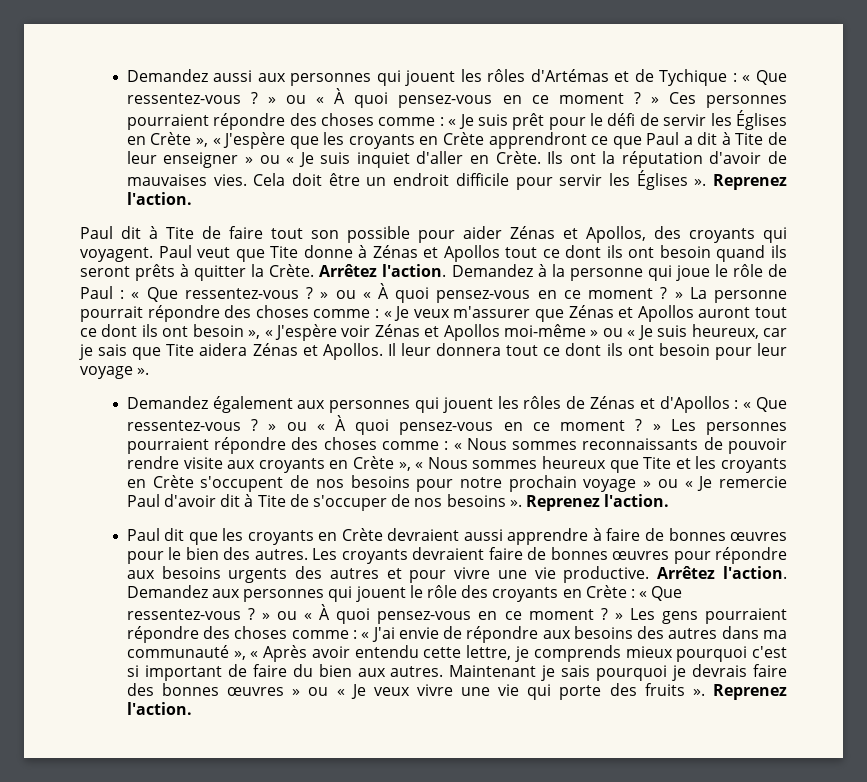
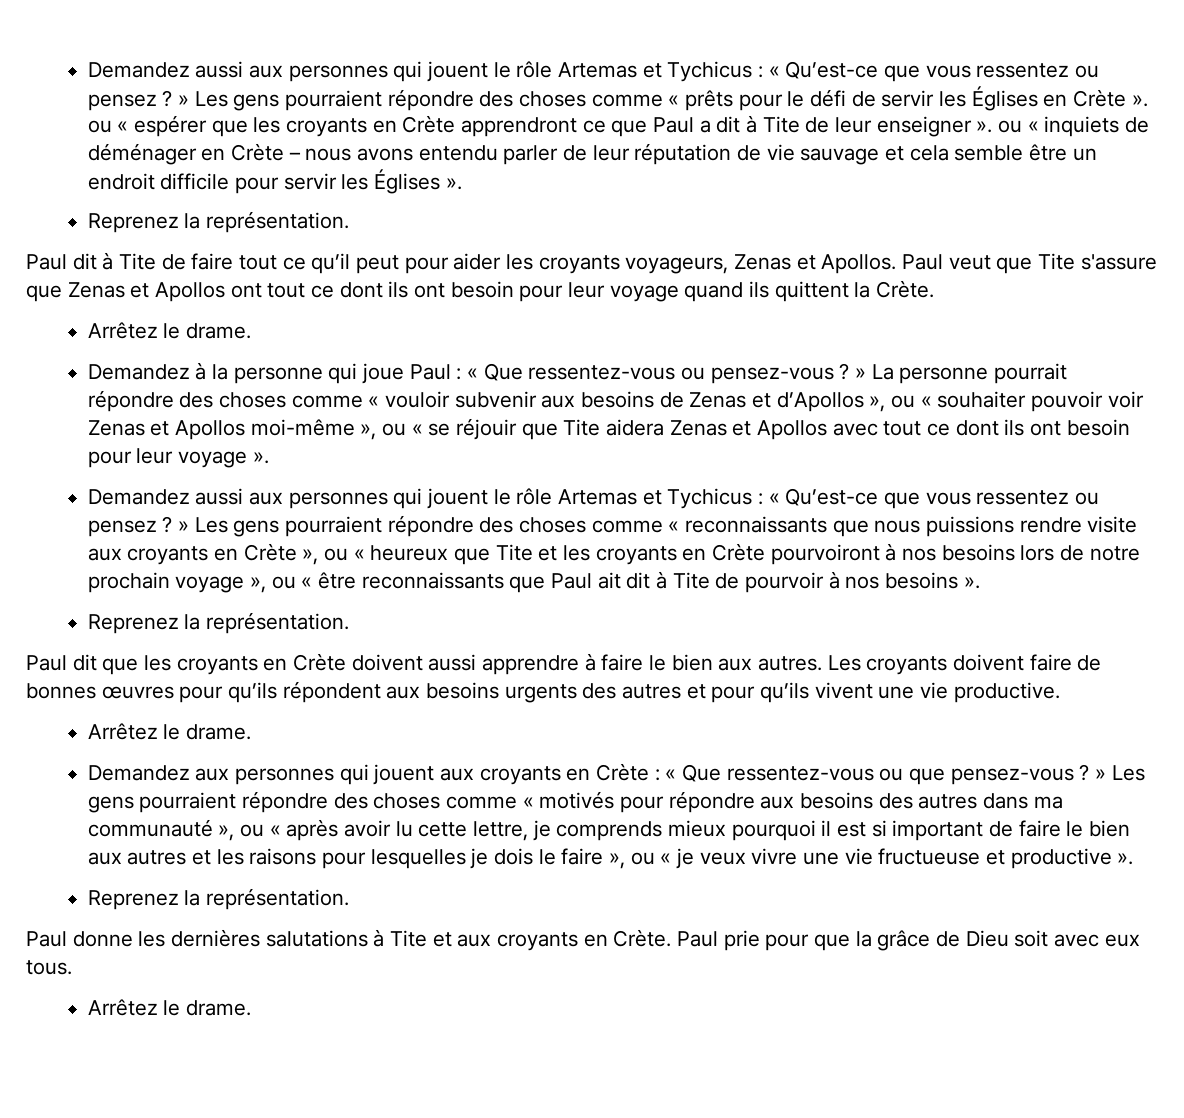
[126,69,787,86] [126,88,787,108] [126,113,545,130] Demandez aussi aux personnes qui jouent les rôles d'Artémas et de Tychique : « Que ressentez-vous ? » ou « À quoi pensez-vous en ce moment ? » Ces personnes pourraient répondre des choses comme : « Je suis prêt -> [87,61,1099,82] [87,89,733,111] Demandez aussi aux personnes qui jouent le rôle Artemas et Tychicus : « Qu’est-ce que vous ressentez ou pensez ? » Les gens pourraient répondre des choses comme « prêts
[196,132,286,149] », « J'espère -> [1131,95,1148,107] [87,115,207,137] ». ou « espérer
[245,151,787,168] [126,173,323,186] » ou « Je suis inquiet d'aller en Crète. Ils ont la réputation d'avoir de mauvaises vies. Cela doit -> [976,116,1149,137] [87,143,1024,165] ». ou « inquiets de déménager en Crète – nous avons entendu parler de leur réputation de vie sauvage et cela semble
[713,174,788,190] [126,192,192,205] Reprenez l'action. -> [87,211,349,233] // Reprenez la représentation.
[311,226,787,243] [80,247,153,262] son possible pour aider Zénas et Apollos, des croyants qui voyagent. -> [282,253,897,274] ce qu’il peut pour aider les croyants voyageurs, Zenas et Apollos.
[303,245,787,262] [80,264,247,281] donne à Zénas et Apollos tout ce dont ils ont besoin quand ils seront prêts à quitter -> [1080,254,1157,270] [26,281,849,302] s'assure que Zenas et Apollos ont tout ce dont ils ont besoin pour leur voyage quand ils quittent
[319,264,447,277] Arrêtez l'action. -> [87,322,251,339] // Arrêtez le drame. //
[714,264,787,277] le rôle de -> (404, 373) none
[306,283,654,303] ? » ou « À quoi pensez-vous en ce moment -> [680,367,834,384] ou pensez-vous
[375,305,788,322] [80,324,420,341] : « Je veux m'assurer que Zénas et Apollos auront tout ce dont ils ont besoin », « J'espère voir Zénas -> [368,391,1144,412] [87,420,145,436] « vouloir subvenir aux besoins de Zenas et d’Apollos », ou « souhaiter pouvoir voir Zenas
[590,324,787,340] [79,343,502,360] » ou « Je suis heureux, car je sais que Tite aidera Zénas et Apollos. Il leur donnera -> [360,418,878,440] », ou « se réjouir que Tite aidera Zenas et Apollos avec
[212,396,787,413] [126,415,787,435] [126,437,788,454] [126,456,788,473] [126,475,788,492] [126,494,670,511] [126,528,787,545] [126,547,787,564] [126,566,787,583] [126,585,683,602] [126,604,787,624] [126,626,463,643] également aux personnes qui jouent les rôles de Zénas et d'Apollos : « Que ressentez-vous ? » ou « À quoi pensez-vous en ce moment ? » Les personnes pourraient répondre des choses comme : « Nous sommes reconnaissants de pouvoir rendre visite aux croyants en Crète », « Nous sommes heureux que Tite et les croyants en Crète s'occupent de nos besoins pour notre prochain voyage » ou « Je remercie Paul d'avoir dit à Tite de s'occuper de nos besoins ». Reprenez l'action. // Paul dit que les croyants en Crète devraient aussi apprendre à faire de bonnes œuvres pour le bien des autres. Les croyants devraient faire de bonnes œuvres pour répondre aux besoins urgents des autres et pour vivre une vie productive. Arrêtez l'action. Demandez aux personnes qui jouent le rôle des croyants en Crète : « Que ressentez-vous ? » ou « À quoi pensez-vous en ce moment ? » Les gens pourraient répondre des choses comme : « J'ai envie de -> [195,488,1099,509] [87,515,1138,537] [87,543,1140,565] [87,571,980,593] [87,612,349,634] [26,653,1102,675] [26,681,1060,703] [87,723,251,740] [87,763,1145,785] [87,791,664,813] aussi aux personnes qui jouent le rôle Artemas et Tychicus : « Qu’est-ce que vous ressentez ou pensez ? » Les gens pourraient répondre des choses comme « reconnaissants que nous puissions rendre visite aux croyants en Crète », ou « heureux que Tite et les croyants en Crète pourvoiront à nos besoins lors de notre prochain voyage », ou « être reconnaissants que Paul ait dit à Tite de pourvoir à nos besoins ». // Reprenez la représentation. // Paul dit que les croyants en Crète doivent aussi apprendre à faire le bien aux autres. Les croyants doivent faire de bonnes œuvres pour qu’ils répondent aux besoins urgents des autres et pour qu’ils vivent une vie productive. // Arrêtez le drame. // Demandez aux personnes qui jouent aux croyants en Crète : « Que ressentez-vous ou que pensez-vous ? » Les gens pourraient répondre des choses comme « motivés pour
[250,645,419,662] « Après avoir entendu -> [239,819,413,841] ou « après avoir lu
[752,646,788,658] c'est -> [821,820,866,837] il est
[292,664,787,681] [126,683,366,699] du bien aux autres. Maintenant je sais pourquoi je devrais faire des bonnes œuvres » ou « Je -> [1066,820,1130,837] [87,848,694,869] le bien aux autres et les raisons pour lesquelles je dois le faire », ou « je
[527,683,787,700] [126,702,192,715] qui porte des fruits ». Reprenez l'action. -> [878,848,1134,869] [87,888,349,910] [26,929,1140,951] [26,960,72,975] [87,999,251,1016] fructueuse et productive ». // Reprenez la représentation. // Paul donne les dernières salutations à Tite et aux croyants en Crète. Paul prie pour que la grâce de Dieu soit avec eux tous. // Arrêtez le drame.

